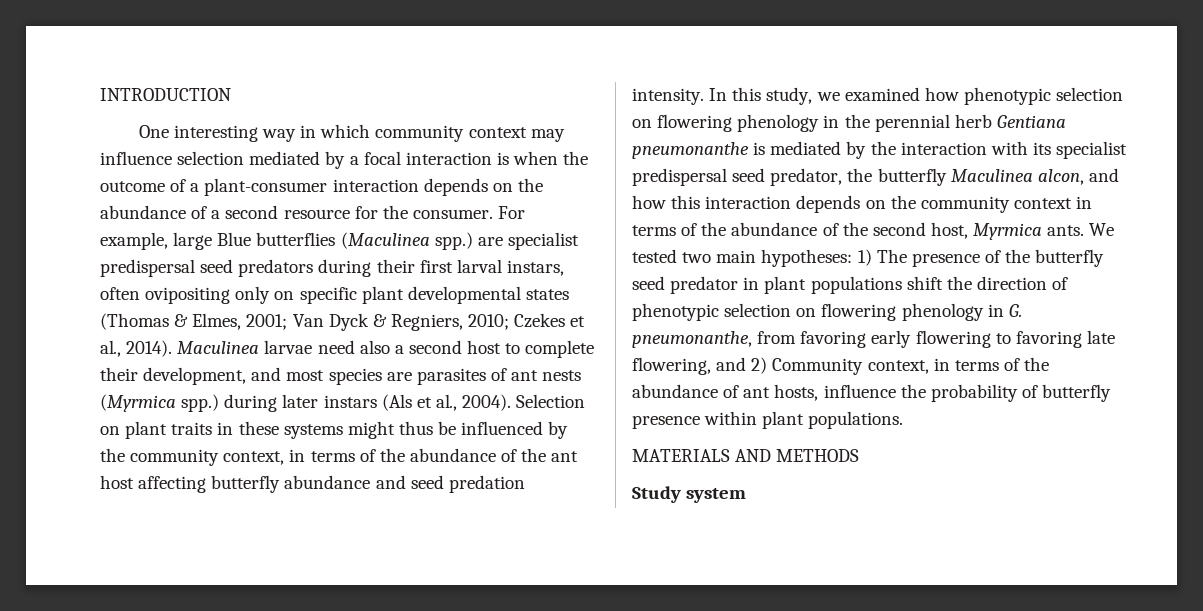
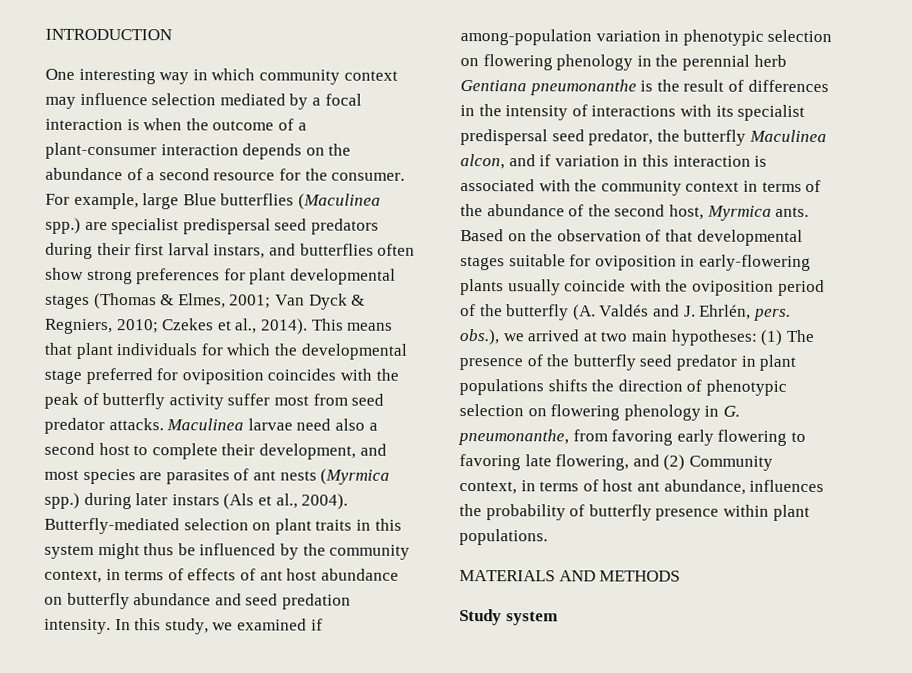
[100,286,357,304] often ovipositing only on specific -> [268,243,416,256] [45,267,246,285] and butterflies often show strong preferences for
[525,289,569,300] states -> [45,294,90,309] stages
(173, 348) none -> [311,318,394,331] [44,342,407,360] [44,367,399,385] [44,392,385,410] [44,417,164,435] This means that plant individuals for which the developmental stage preferred for oviposition coincides with the peak of butterfly activity suffer most from seed predator attacks.
[516,394,586,408] Selection -> [44,517,249,535] Butterfly-mediated selection
[238,421,343,439] these systems -> [374,518,402,531] [44,544,94,559] this system
[379,448,579,462] [100,475,207,493] the abundance of the ant host affecting -> [187,568,399,581] [44,596,63,605] effects of ant host abundance on
[924,87,959,101] how -> [310,618,323,631] [460,29,680,46] if among-population variation in
[770,141,987,159] mediated by the interaction -> [656,79,829,93] [460,104,677,121] the result of differences in the intensity of interactions
[632,195,886,213] how this interaction depends on -> [539,154,768,167] [460,179,571,192] if variation in this interaction is associated with
[1089,223,1115,236] [632,249,677,263] We tested -> [460,229,803,246] [460,254,811,271] [460,279,825,297] [460,304,791,321] [459,329,598,346] Based on the observation of that developmental stages suitable for oviposition in early-flowering plants usually coincide with the oviposition period of the butterfly (A. Valdés and J. Ehrlén, pers. obs.), we arrived at
[857,249,872,266] 1) -> [760,329,784,346] (1)
[906,276,943,290] shift -> [547,379,588,392] shifts
[751,357,768,374] 2) -> [663,454,686,471] (2)
[1024,357,1050,371] [632,384,896,401] the abundance of ant hosts, influence -> [602,479,825,495] host ant abundance, influences

